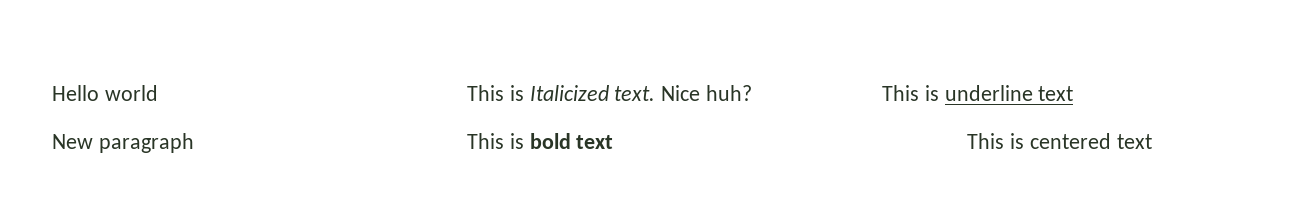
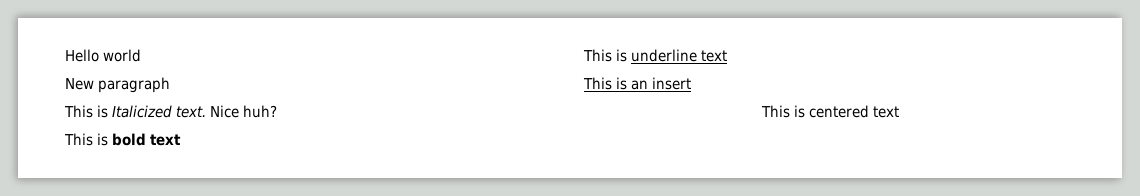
(1074, 93) none -> [583,77,692,90] // This is an insert

